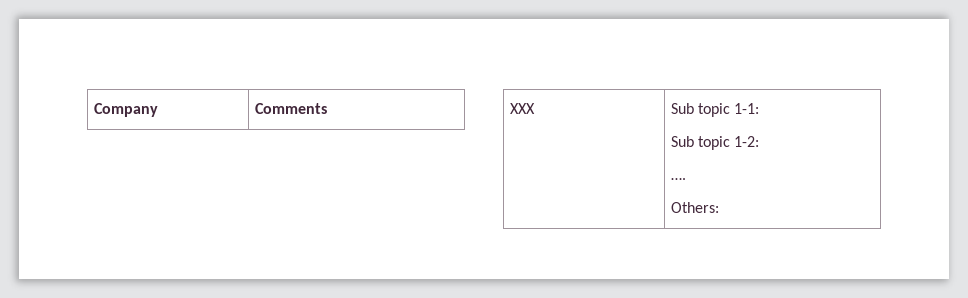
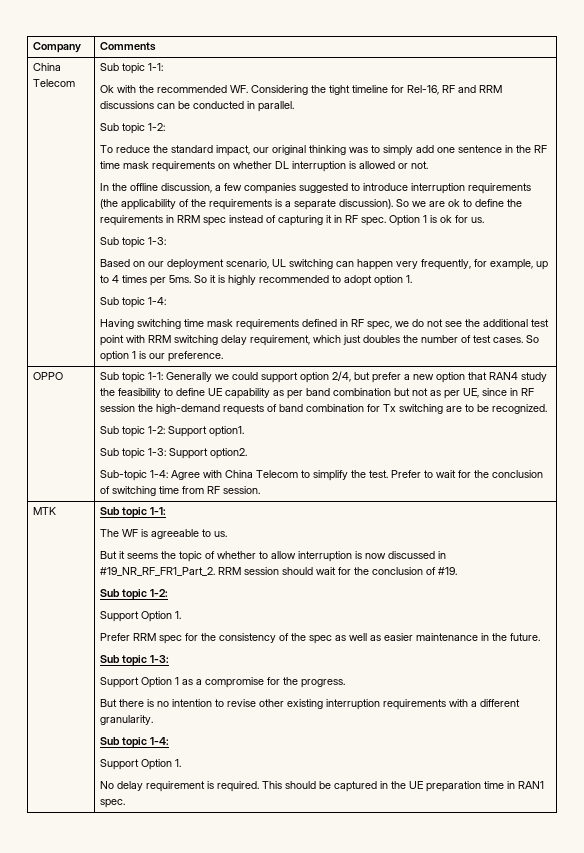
[509,103,535,114] [670,103,760,117] [670,136,760,150] [670,178,686,180] [670,202,719,213] XXX | Sub topic 1-1: // Sub topic 1-2: // …. // Others: -> [33,63,62,71] [33,79,76,87] [100,63,164,74] [100,85,503,95] [100,101,295,112] [100,123,166,134] [100,145,548,156] [100,161,429,172] [100,183,532,194] [100,199,523,210] [100,215,485,226] [100,237,167,248] [100,259,549,270] [100,275,413,286] [100,297,167,308] [100,319,550,330] [100,335,540,346] [100,351,224,362] [33,372,64,380] [100,371,548,383] [100,388,535,399] [100,404,548,415] [100,426,245,437] [100,448,248,459] [100,470,544,481] [100,486,261,496] [33,507,57,515] [100,507,167,518] [100,529,228,539] [100,551,447,562] [100,567,458,576] [100,589,169,600] [100,611,182,622] [100,633,541,644] [100,655,170,666] [100,677,346,688] [100,699,521,710] [100,715,154,725] [100,737,170,748] [100,759,182,770] [100,781,545,792] [100,799,126,808] China Telecom | Sub topic 1-1: // Ok with the recommended WF. Considering the tight timeline for Rel-16, RF and RRM discussions can be conducted in parallel. // Sub topic 1-2: // To reduce the standard impact, our original thinking was to simply add one sentence in the RF time mask requirements on whether DL interruption is allowed or not. // In the offline discussion, a few companies suggested to introduce interruption requirements (the applicability of the requirements is a separate discussion). So we are ok to define the requirements in RRM spec instead of capturing it in RF spec. Option 1 is ok for us. // Sub topic 1-3: // Based on our deployment scenario, UL switching can happen very frequently, for example, up to 4 times per 5ms. So it is highly recommended to adopt option 1. // Sub topic 1-4: // Having switching time mask requirements defined in RF spec, we do not see the additional test point with RRM switching delay requirement, which just doubles the number of test cases. So option 1 is our preference. // OPPO | Sub topic 1-1: Generally we could support option 2/4, but prefer a new option that RAN4 study the feasibility to define UE capability as per band combination but not as per UE, since in RF session the high-demand requests of band combination for Tx switching are to be recognized. // Sub topic 1-2: Support option1. // Sub topic 1-3: Support option2. // Sub-topic 1-4: Agree with China Telecom to simplify the test. Prefer to wait for the conclusion of switching time from RF session. // MTK | Sub topic 1-1: // The WF is agreeable to us. // But it seems the topic of whether to allow interruption is now discussed in #19_NR_RF_FR1_Part_2. RRM session should wait for the conclusion of #19. // Sub topic 1-2: // Support Option 1. // Prefer RRM spec for the consistency of the spec as well as easier maintenance in the future. // Sub topic 1-3: // Support Option 1 as a compromise for the progress. // But there is no intention to revise other existing interruption requirements with a different granularity. // Sub topic 1-4: // Support Option 1. // No delay requirement is required. This should be captured in the UE preparation time in RAN1 spec.

